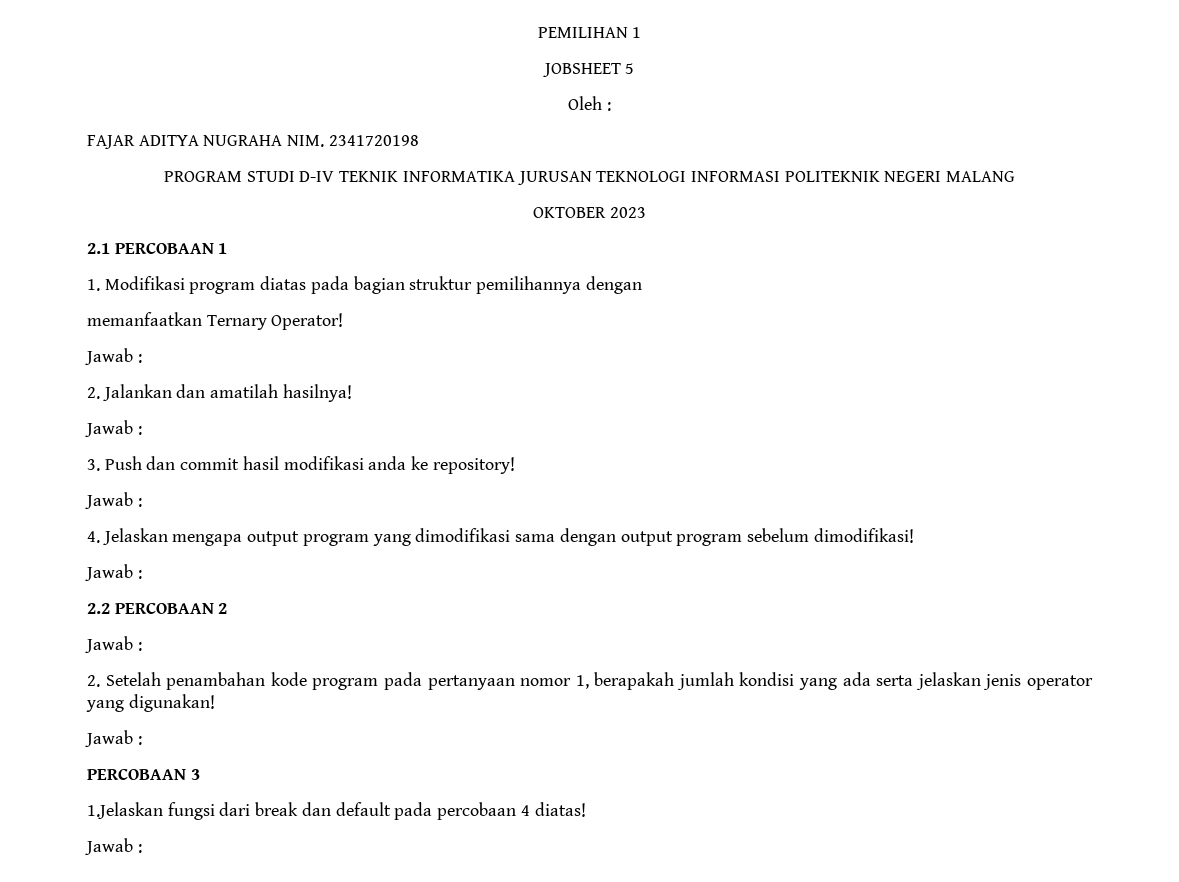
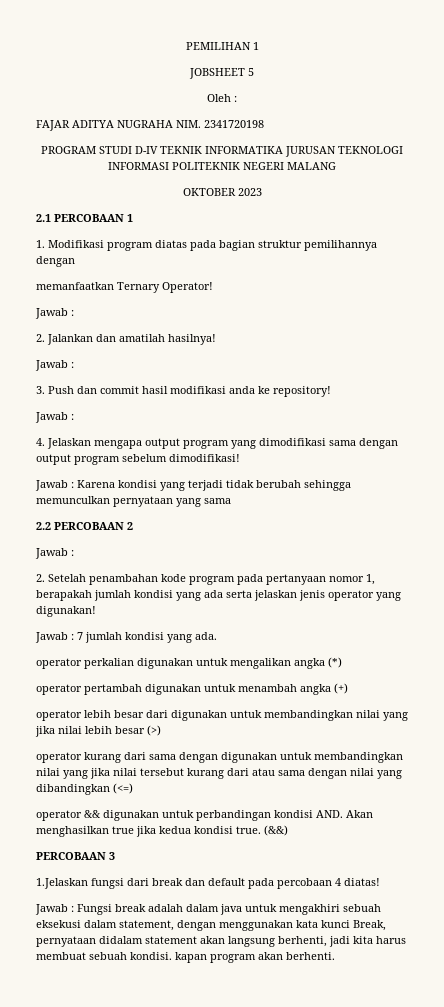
(142, 574) none -> [77,480,351,491] [36,496,231,507] Karena kondisi yang terjadi tidak berubah sehingga memunculkan pernyataan yang sama
(142, 740) none -> [77,632,217,643] [36,657,342,669] [36,683,348,695] [36,710,408,721] [35,725,161,737] [36,752,403,763] [36,768,402,779] [36,783,133,795] [36,810,373,821] [36,825,288,837] 7 jumlah kondisi yang ada. // operator perkalian digunakan untuk mengalikan angka (*) // operator pertambah digunakan untuk menambah angka (+) // operator lebih besar dari digunakan untuk membandingkan nilai yang jika nilai lebih besar (>) // operator kurang dari sama dengan digunakan untuk membandingkan nilai yang jika nilai tersebut kurang dari atau sama dengan nilai yang dibandingkan (<=) // operator && digunakan untuk perbandingan kondisi AND. Akan menghasilkan true jika kedua kondisi true. (&&)
(142, 848) none -> [77,904,381,915] [36,920,386,931] [36,936,406,947] [36,952,335,963] Fungsi break adalah dalam java untuk mengakhiri sebuah eksekusi dalam statement, dengan menggunakan kata kunci Break, pernyataan didalam statement akan langsung berhenti, jadi kita harus membuat sebuah kondisi. kapan program akan berhenti.

